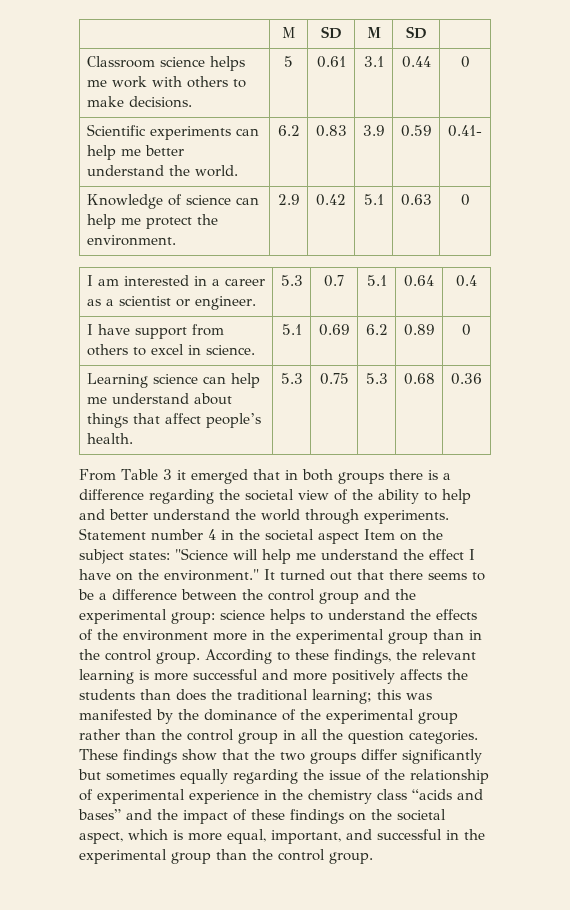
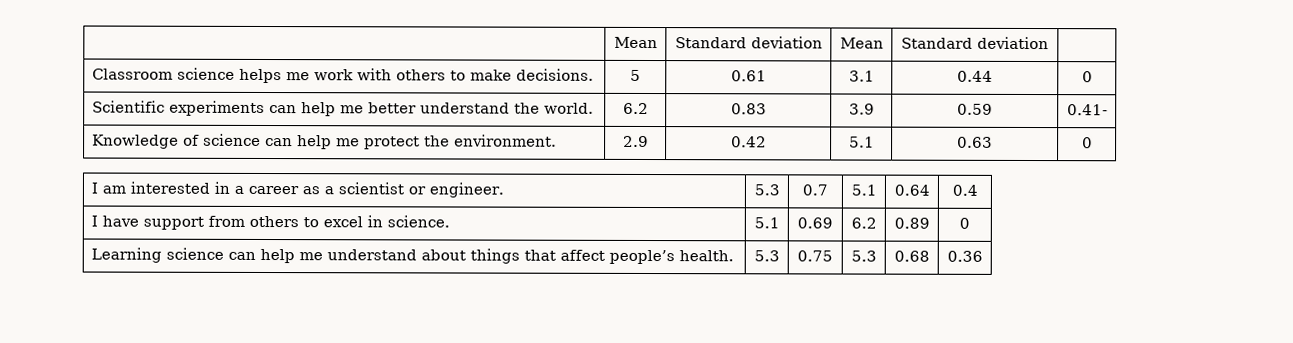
[281,27,296,38] [320,26,342,39] [366,27,381,38] [405,26,427,39] | M | SD | M | SD -> [613,36,658,49] [674,36,823,49] [839,37,884,49] [901,36,1049,50] | Mean | Standard deviation | Mean | Standard deviation
[79,469,451,484] [79,489,471,504] [79,509,449,524] [79,528,443,544] [79,548,475,564] [79,569,485,581] [78,589,416,604] [79,609,477,624] [79,629,482,644] [79,649,476,664] [79,669,468,684] [79,689,432,704] [79,709,458,724] [79,729,478,744] [79,749,482,764] [78,769,489,784] [79,789,483,804] [78,809,446,824] [79,829,485,844] [79,849,373,864] // From Table 3 it emerged that in both groups there is a difference regarding the societal view of the ability to help and better understand the world through experiments. Statement number 4 in the societal aspect Item on the subject states: "Science will help me understand the effect I have on the environment." It turned out that there seems to be a difference between the control group and the experimental group: science helps to understand the effects of the environment more in the experimental group than in the control group. According to these findings, the relevant learning is more successful and more positively affects the students than does the traditional learning; this was manifested by the dominance of the experimental group rather than the control group in all the question categories. These findings show that the two groups differ significantly but sometimes equally regarding the issue of the relationship of experimental experience in the chemistry class “acids and bases” and the impact of these findings on the societal aspect, which is more equal, important, and successful in the experimental group than the control group. -> (983, 256) none

